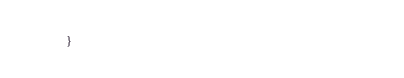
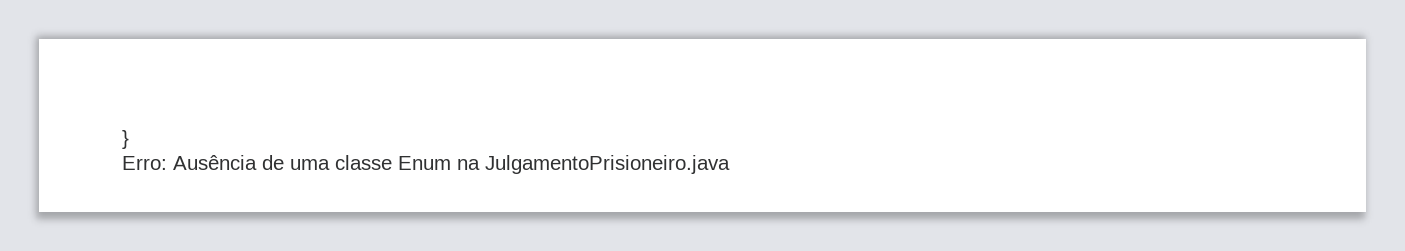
(72, 41) none -> [122,155,730,174] // Erro: Ausência de uma classe Enum na JulgamentoPrisioneiro.java

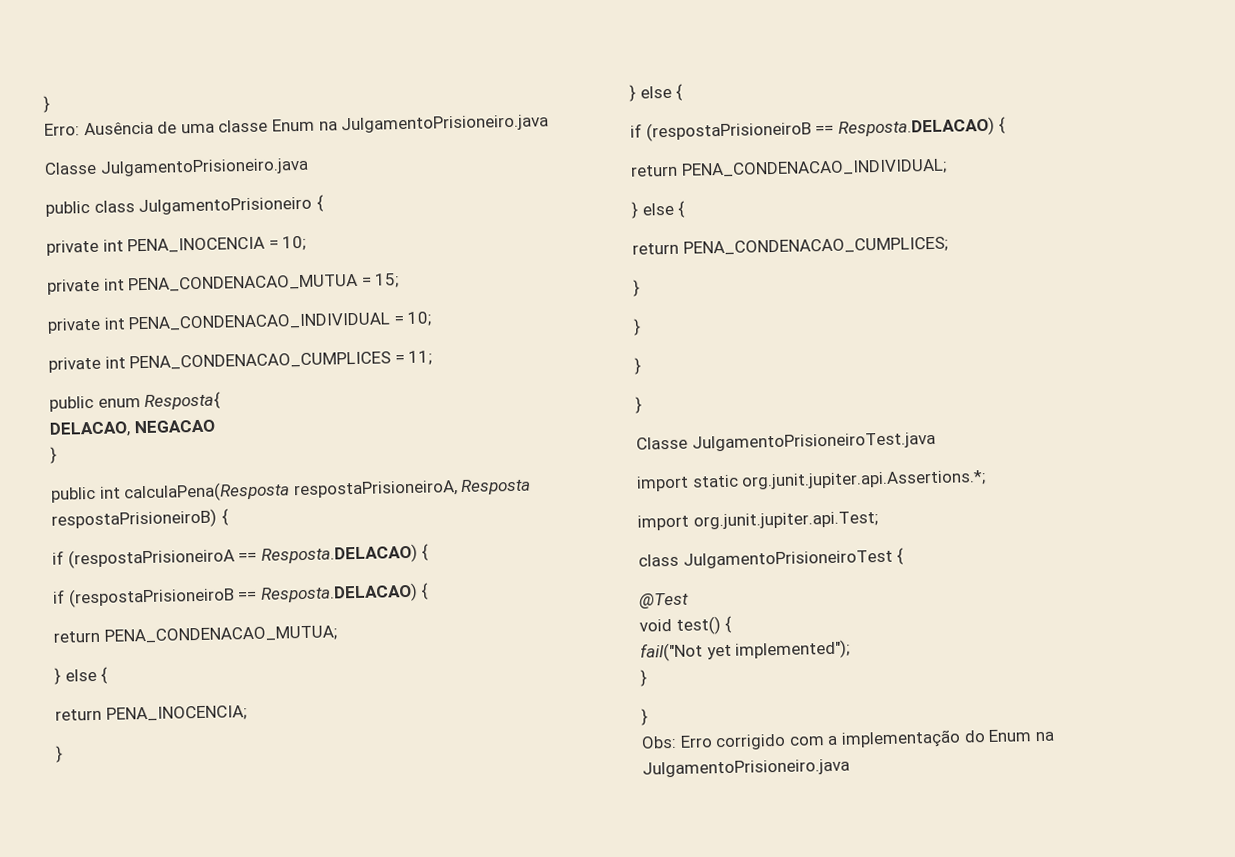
(730, 164) none -> [44,157,309,177] [45,194,324,217] [46,235,307,256] [47,273,400,295] [47,311,433,334] [48,350,433,373] [49,391,222,412] [49,419,215,438] [50,446,57,464] [51,478,532,503] [51,508,229,530] [52,543,430,569] [52,582,430,608] [53,625,337,644] [54,666,109,685] [55,705,247,722] [55,745,63,763] [629,83,684,102] [630,116,1007,142] [631,158,947,178] [631,200,687,219] [632,236,948,256] [633,279,640,297] [633,318,641,336] [634,357,641,375] [635,396,642,414] [636,431,936,452] [636,470,987,492] [637,511,878,531] [638,547,905,569] [639,592,689,609] [639,615,733,635] [640,639,851,662] [640,669,647,687] [641,708,648,726] [641,729,1055,751] [642,758,850,778] // Classe JulgamentoPrisioneiro.java // public class JulgamentoPrisioneiro { // private int PENA_INOCENCIA = 10; // private int PENA_CONDENACAO_MUTUA = 15; // private int PENA_CONDENACAO_INDIVIDUAL = 10; // private int PENA_CONDENACAO_CUMPLICES = 11; // public enum Resposta{ // DELACAO, NEGACAO // } // public int calculaPena(Resposta respostaPrisioneiroA, Resposta respostaPrisioneiroB) { // if (respostaPrisioneiroA == Resposta.DELACAO) { // if (respostaPrisioneiroB == Resposta.DELACAO) { // return PENA_CONDENACAO_MUTUA; // } else { // return PENA_INOCENCIA; // } // } else { // if (respostaPrisioneiroB == Resposta.DELACAO) { // return PENA_CONDENACAO_INDIVIDUAL; // } else { // return PENA_CONDENACAO_CUMPLICES; // } // } // } // } // Classe JulgamentoPrisioneiroTest.java // import static org.junit.jupiter.api.Assertions.*; // import org.junit.jupiter.api.Test; // class JulgamentoPrisioneiroTest { // @Test // void test() { // fail("Not yet implemented"); // } // } // Obs: Erro corrigido com a implementação do Enum na JulgamentoPrisioneiro.java

